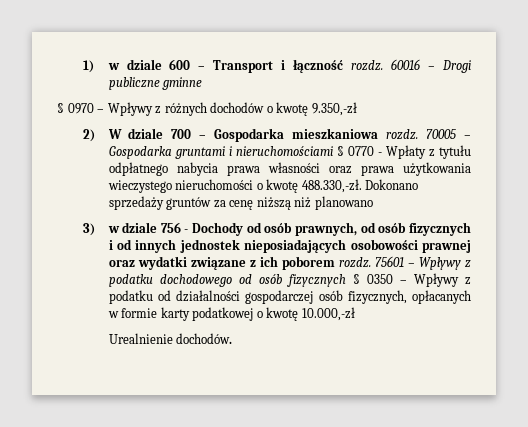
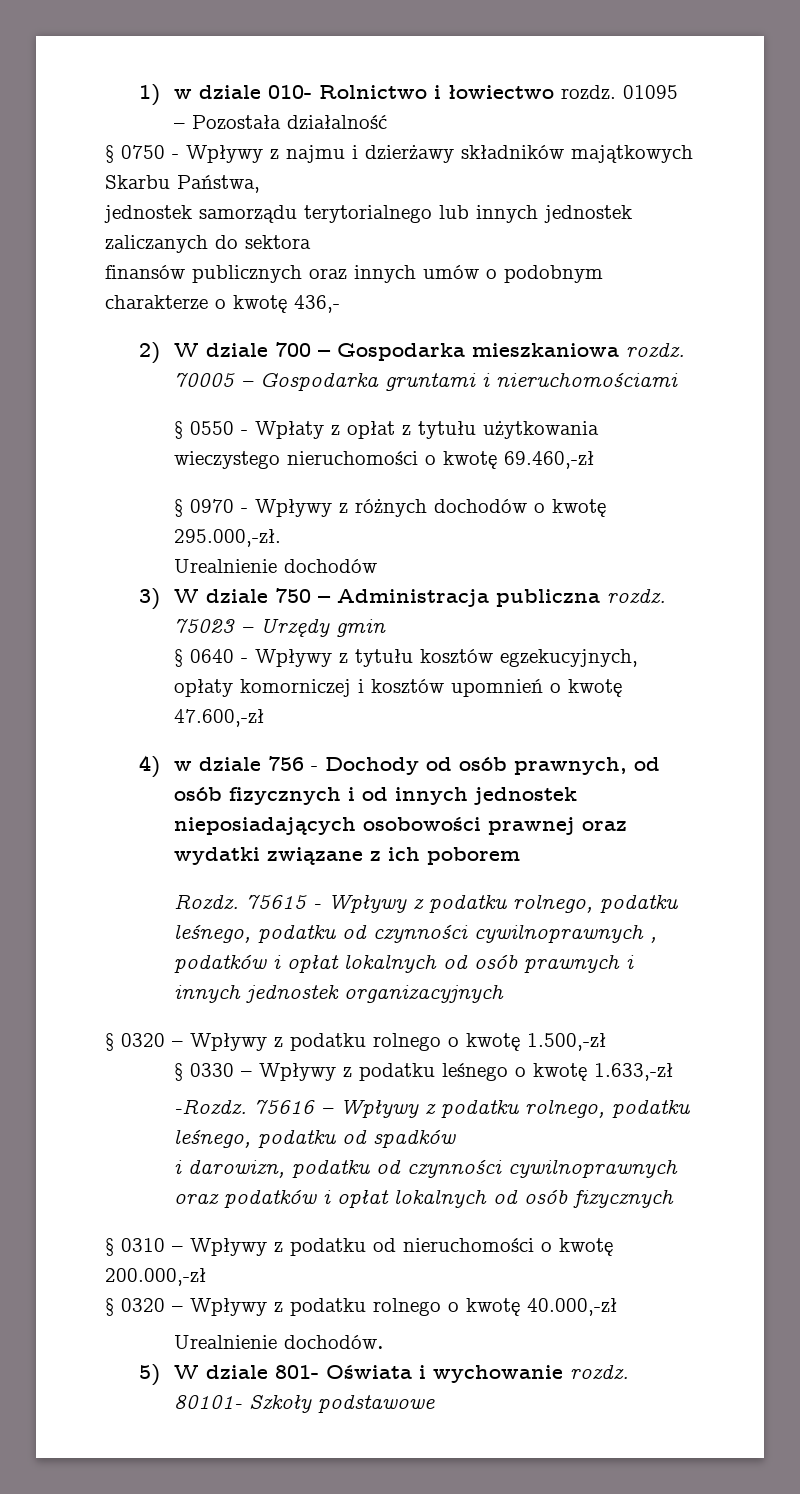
[169,59,471,73] [108,77,203,90] [57,102,357,116] 600 – Transport i łączność rozdz. 60016 – Drogi publiczne gminne // § 0970 – Wpływy z różnych dochodów o kwotę 9.350,-zł -> [267,85,678,100] [173,115,387,130] [105,145,693,163] [105,175,260,193] [104,205,632,223] [105,235,311,253] [105,265,603,283] [105,295,340,313] 010- Rolnictwo i łowiectwo rozdz. 01095 – Pozostała działalność // § 0750 - Wpływy z najmu i dzierżawy składników majątkowych Skarbu Państwa, // jednostek samorządu terytorialnego lub innych jednostek zaliczanych do sektora // finansów publicznych oraz innych umów o podobnym charakterze o kwotę 436,-
[336,146,374,156] § 0770 -> [173,421,234,439] // § 0550
[439,145,471,159] [108,162,394,176] tytułu odpłatnego nabycia prawa własności oraz prawa -> [346,421,476,439] opłat z tytułu
[301,179,419,193] [108,196,373,210] [82,223,95,236] 488.330,-zł. Dokonano sprzedaży gruntów za cenę niższą niż planowano // 3) -> [503,451,594,469] [173,499,606,517] [173,529,281,547] [173,559,377,573] [139,588,666,610] [173,618,386,637] [173,649,638,667] [173,679,622,697] [173,709,264,727] [139,755,161,778] 69.460,-zł // § 0970 - Wpływy z różnych dochodów o kwotę 295.000,-zł. // Urealnienie dochodów // 3) W dziale 750 – Administracja publiczna rozdz. 75023 – Urzędy gmin // § 0640 - Wpływy z tytułu kosztów egzekucyjnych, opłaty komorniczej i kosztów upomnień o kwotę 47.600,-zł // 4)
[338,256,472,270] [108,274,393,287] rozdz. 75601 – Wpływy z podatku dochodowego od osób fizycznych § 0350 -> [173,894,678,913] [173,924,657,943] [173,954,634,973] [173,985,504,1003] [105,1033,606,1051] [173,1063,673,1081] [173,1099,690,1118] [173,1129,456,1148] [173,1159,678,1178] [173,1189,674,1208] [105,1238,165,1256] // Rozdz. 75615 - Wpływy z podatku rolnego, podatku leśnego, podatku od czynności cywilnoprawnych , podatków i opłat lokalnych od osób prawnych i innych jednostek organizacyjnych // § 0320 – Wpływy z podatku rolnego o kwotę 1.500,-zł // § 0330 – Wpływy z podatku leśnego o kwotę 1.633,-zł // -Rozdz. 75616 – Wpływy z podatku rolnego, podatku leśnego, podatku od spadków // i darowizn, podatku od czynności cywilnoprawnych oraz podatków i opłat lokalnych od osób fizycznych // § 0310
[176,290,472,304] [107,307,355,321] [108,333,233,344] działalności gospodarczej osób fizycznych, opłacanych w formie karty podatkowej o kwotę 10.000,-zł // Urealnienie dochodów. -> [403,1238,613,1256] [105,1268,206,1286] [105,1298,617,1316] [173,1335,384,1349] [139,1364,629,1386] [173,1394,435,1413] nieruchomości o kwotę 200.000,-zł // § 0320 – Wpływy z podatku rolnego o kwotę 40.000,-zł // Urealnienie dochodów. // 5) W dziale 801- Oświata i wychowanie rozdz. 80101- Szkoły podstawowe

